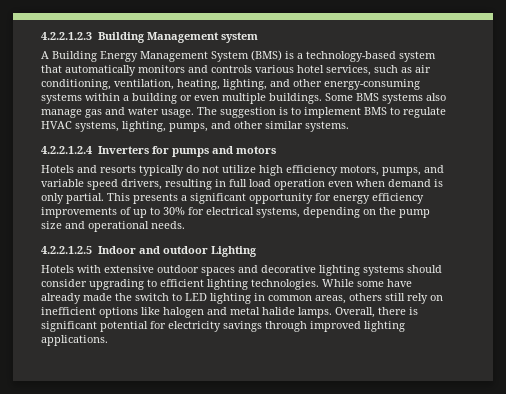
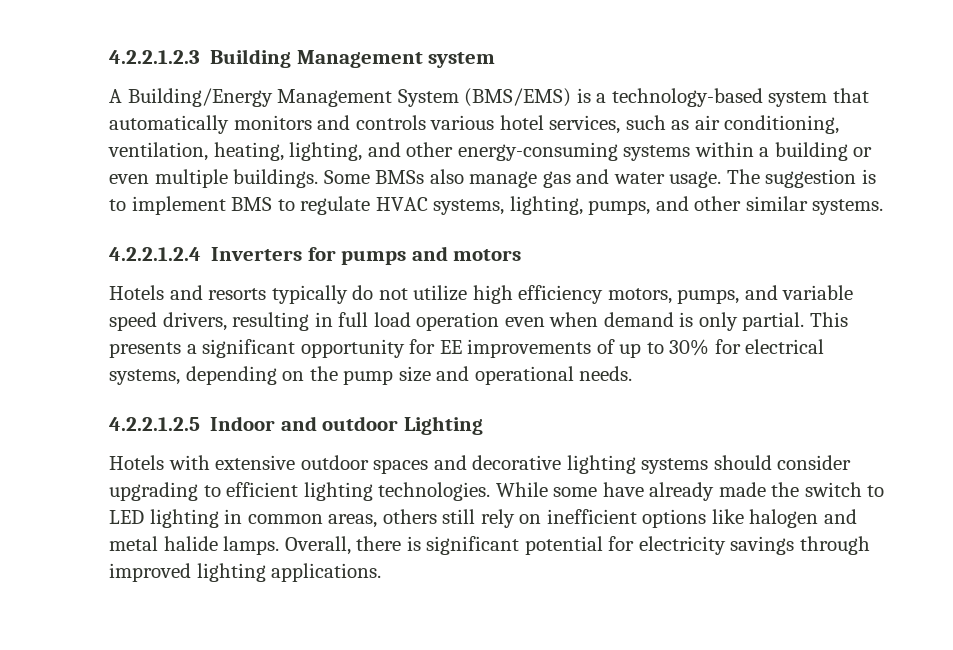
[52,51,138,62] Building Energy -> [127,88,273,107] Building/Energy
[251,50,282,61] (BMS) -> [464,88,572,107] (BMS/EMS)
[356,93,423,104] BMS systems -> [375,170,425,184] BMSs
[333,193,424,204] energy efficiency -> [439,340,462,354] EE

